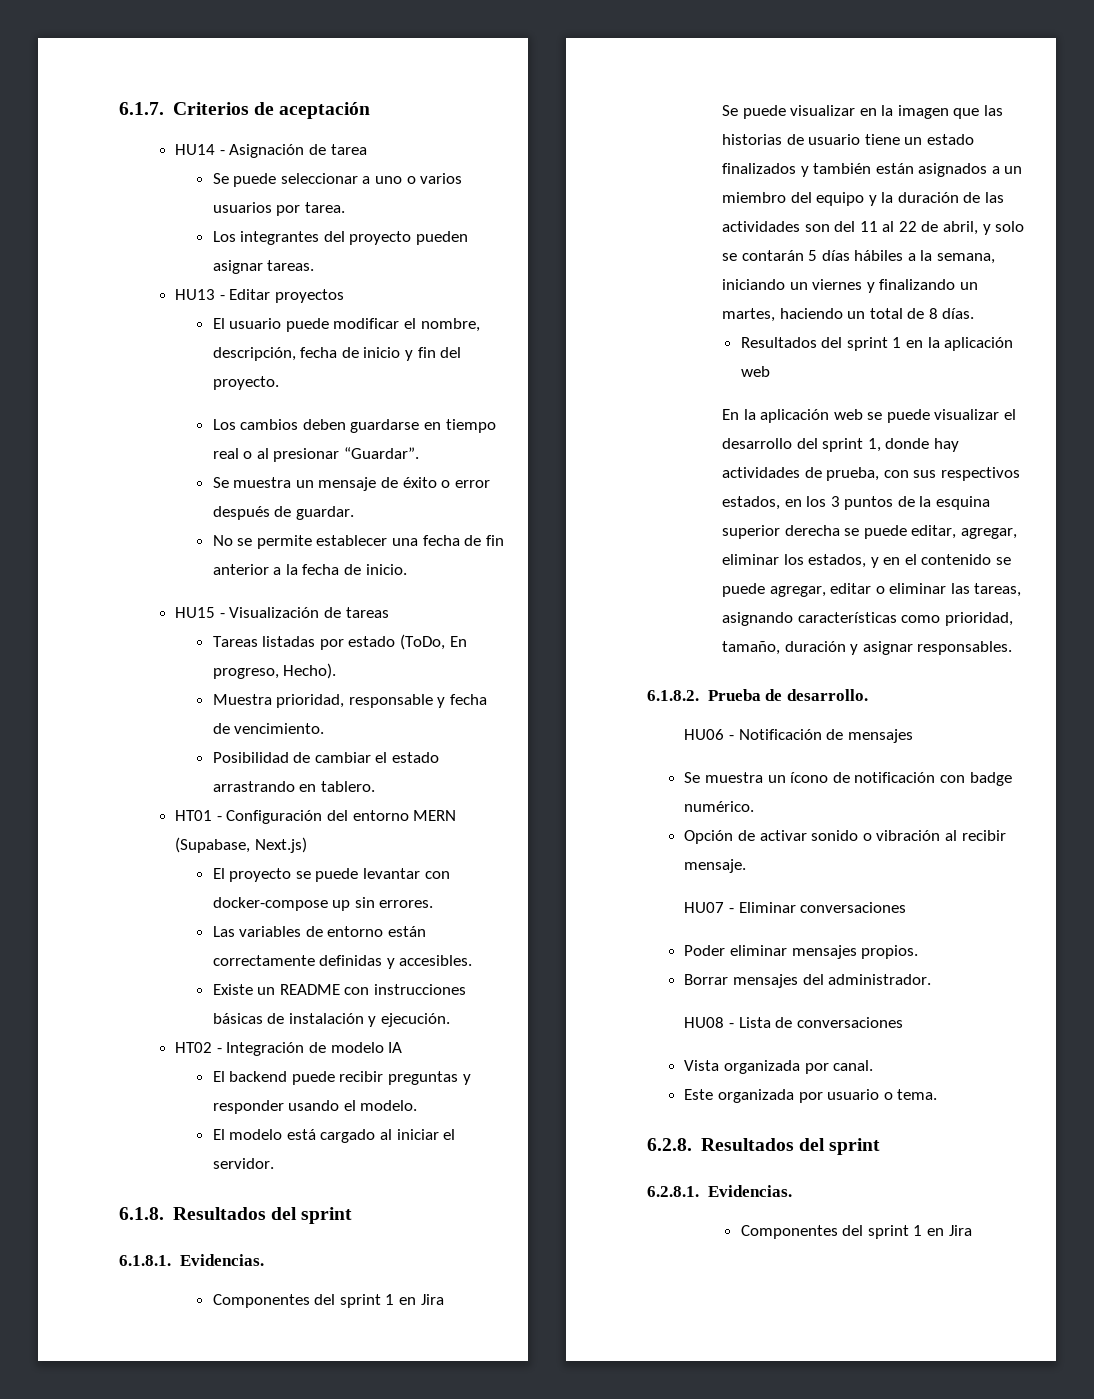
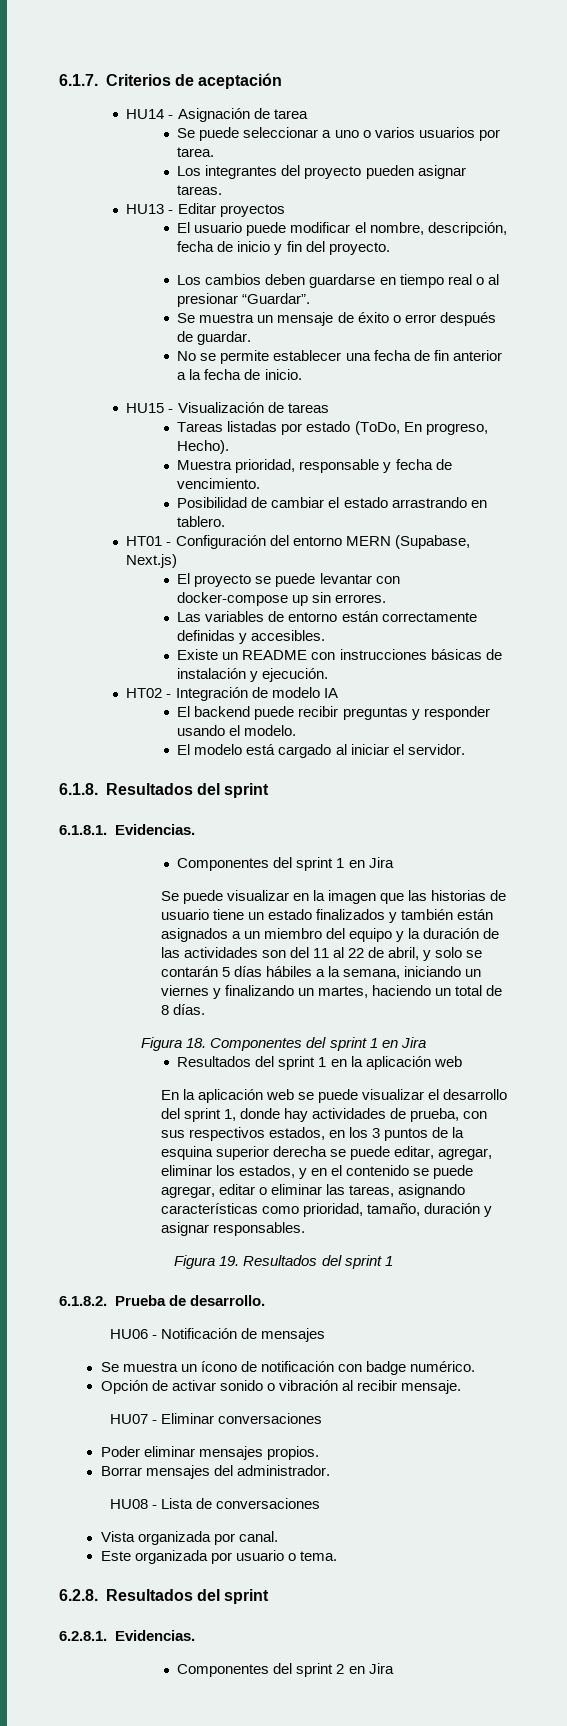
(975, 313) none -> [141,1037,426,1051] // Figura 18. Componentes del sprint 1 en Jira
(1013, 648) none -> [174,1255,393,1269] // Figura 19. Resultados del sprint 1
[913,1225,923,1236] 1 -> [336,1664,345,1674] 2

